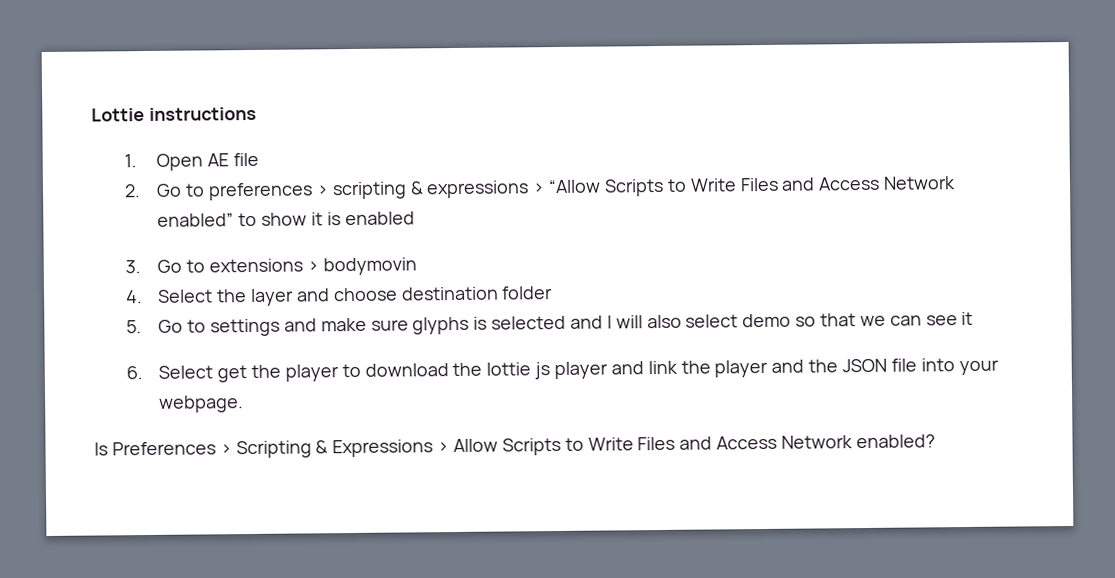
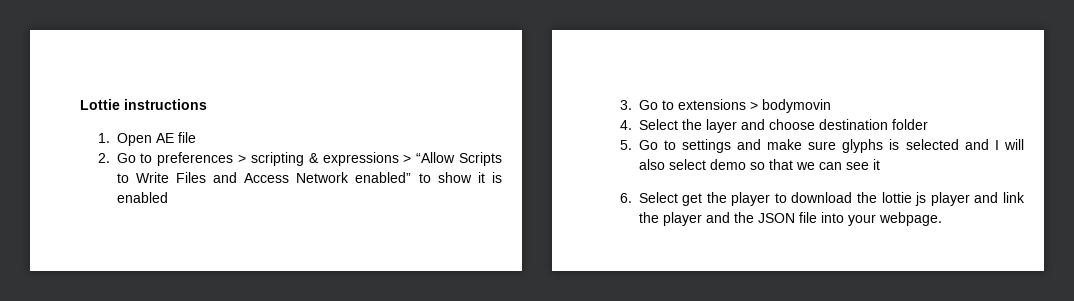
[94,434,935,459] // Is Preferences > Scripting & Expressions > Allow Scripts to Write Files and Access Network enabled? -> (942, 219) none

